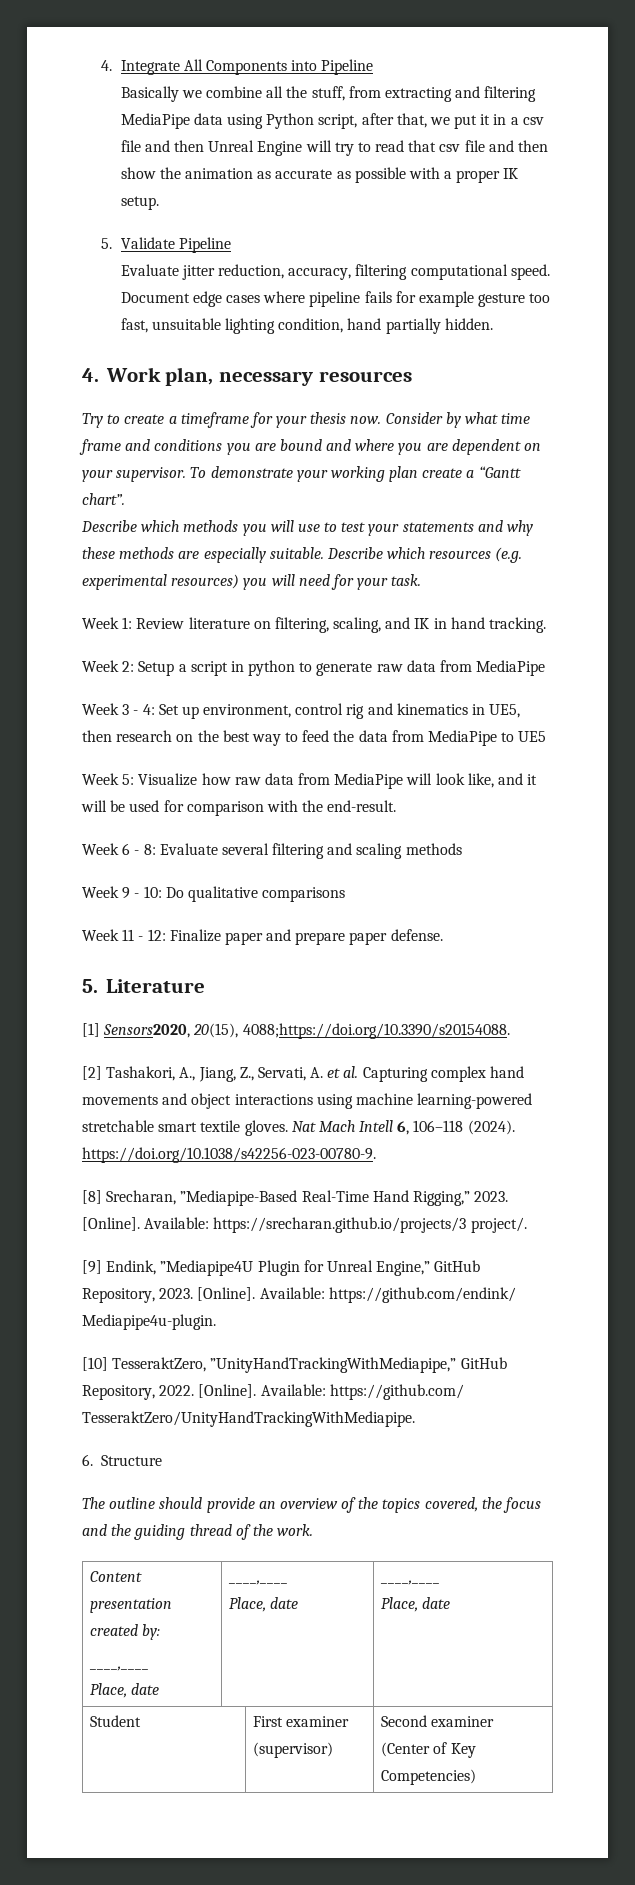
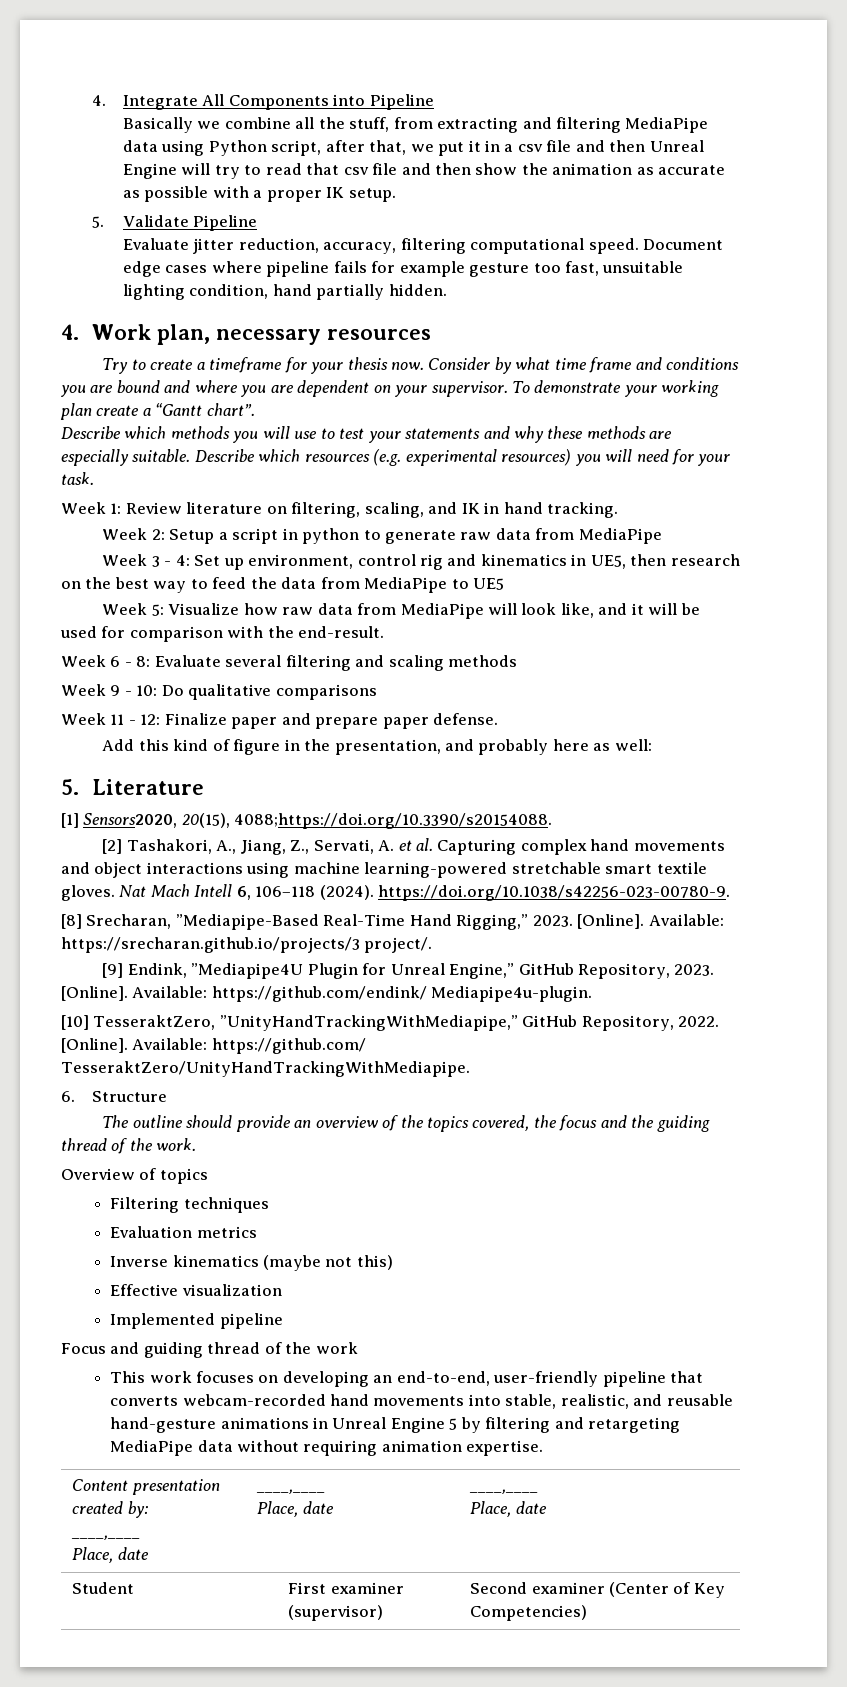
(443, 935) none -> [102,739,652,755] // Add this kind of figure in the presentation, and probably here as well:
(314, 1530) none -> [61,1168,208,1184] [110,1197,269,1213] [110,1226,257,1238] [110,1255,393,1271] [110,1284,282,1296] [110,1313,283,1329] [61,1342,358,1358] [110,1371,704,1387] [110,1394,733,1409] [110,1417,681,1433] [110,1440,544,1456] // Overview of topics // Filtering techniques // Evaluation metrics // Inverse kinematics (maybe not this) // Effective visualization // Implemented pipeline // Focus and guiding thread of the work // This work focuses on developing an end-to-end, user-friendly pipeline that converts webcam-recorded hand movements into stable, realistic, and reusable hand-gesture animations in Unreal Engine 5 by filtering and retargeting MediaPipe data without requiring animation expertise.

